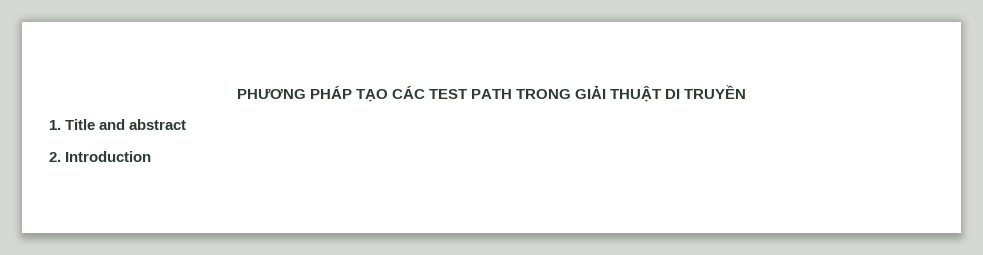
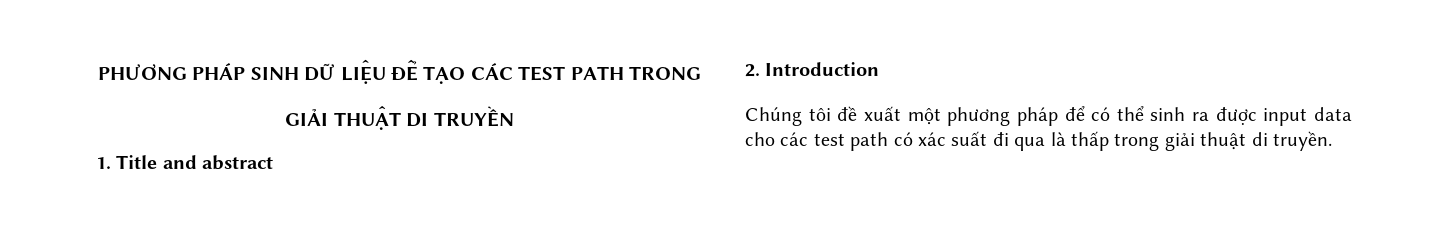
(352, 92) none -> [250,59,418,84] SINH DỮ LIỆU ĐỂ
(572, 94) none -> (701, 73) //
(152, 156) none -> [745,106,1352,126] [745,131,1332,151] // Chúng tôi đề xuất một phương pháp để có thể sinh ra được input data cho các test path có xác suất đi qua là thấp trong giải thuật di truyền.

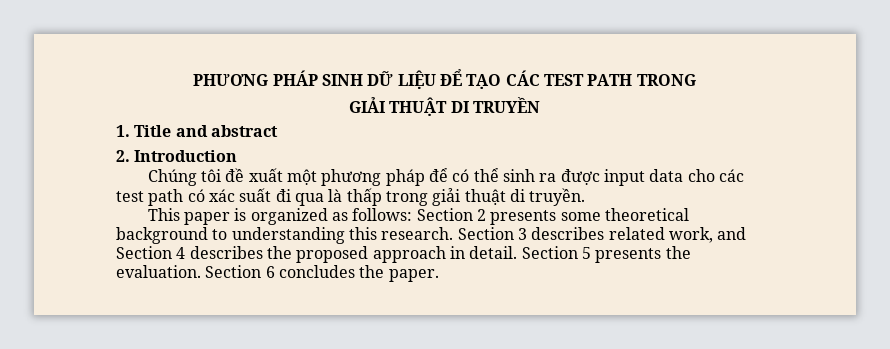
(1332, 141) none -> [147,208,690,225] [116,227,747,244] [116,246,691,263] [116,265,439,282] // This paper is organized as follows: Section 2 presents some theoretical background to understanding this research. Section 3 describes related work, and Section 4 describes the proposed approach in detail. Section 5 presents the evaluation. Section 6 concludes the paper.

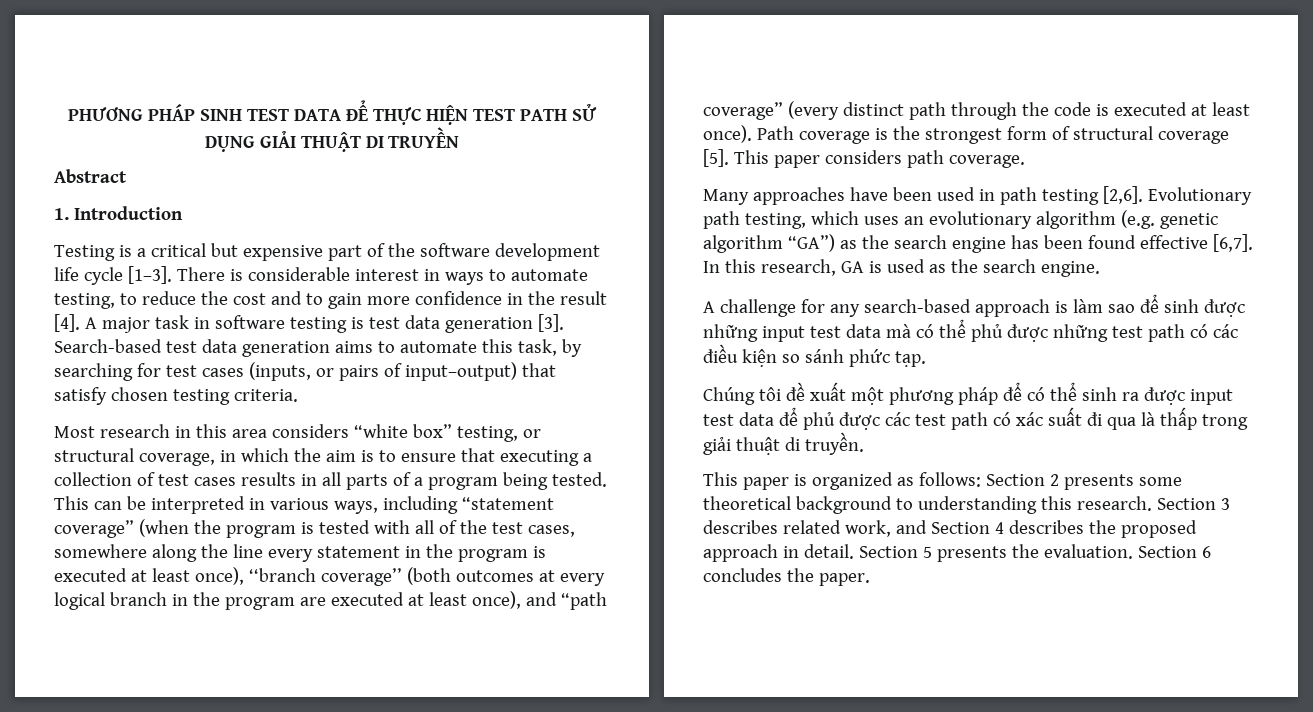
[367,69,696,89] DỮ LIỆU ĐỂ TẠO CÁC TEST PATH TRONG // -> [246,100,598,125] [204,136,255,152] TEST DATA ĐỂ THỰC HIỆN TEST PATH SỬ DỤNG
(540, 105) none -> [54,169,127,183] // Abstract
[134,125,278,137] [116,150,238,162] Title and abstract // 2. Introduction -> [73,206,183,220] [54,243,600,261] [54,266,588,285] [54,291,607,309] [54,314,564,333] [54,339,582,357] [54,362,556,381] [54,387,298,405] [54,424,541,442] [54,448,592,466] [54,472,607,490] [54,496,554,514] [54,519,575,538] [54,544,546,562] [54,567,605,586] [54,591,607,610] [703,101,1250,120] [703,125,1229,144] [703,149,1025,168] [703,186,1252,205] [703,210,1218,229] [703,234,1253,253] [703,259,1100,277] [703,294,1245,317] [703,319,1238,342] [703,344,926,367] Introduction // Testing is a critical but expensive part of the software development life cycle [1–3]. There is considerable interest in ways to automate testing, to reduce the cost and to gain more confidence in the result [4]. A major task in software testing is test data generation [3]. Search-based test data generation aims to automate this task, by searching for test cases (inputs, or pairs of input–output) that satisfy chosen testing criteria. // Most research in this area considers “white box” testing, or structural coverage, in which the aim is to ensure that executing a collection of test cases results in all parts of a program being tested. This can be interpreted in various ways, including “statement coverage” (when the program is tested with all of the test cases, somewhere along the line every statement in the program is executed at least once), ‘‘branch coverage’’ (both outcomes at every logical branch in the program are executed at least once), and “path coverage” (every distinct path through the code is executed at least once). Path coverage is the strongest form of structural coverage [5]. This paper considers path coverage. // Many approaches have been used in path testing [2,6]. Evolutionary path testing, which uses an evolutionary algorithm (e.g. genetic algorithm “GA”) as the search engine has been found effective [6,7]. In this research, GA is used as the search engine. // A challenge for any search-based approach is làm sao để sinh được những input test data mà có thể phủ được những test path có các điều kiện so sánh phức tạp.
[649,169,715,182] data cho -> [703,407,880,430] test data để phủ được

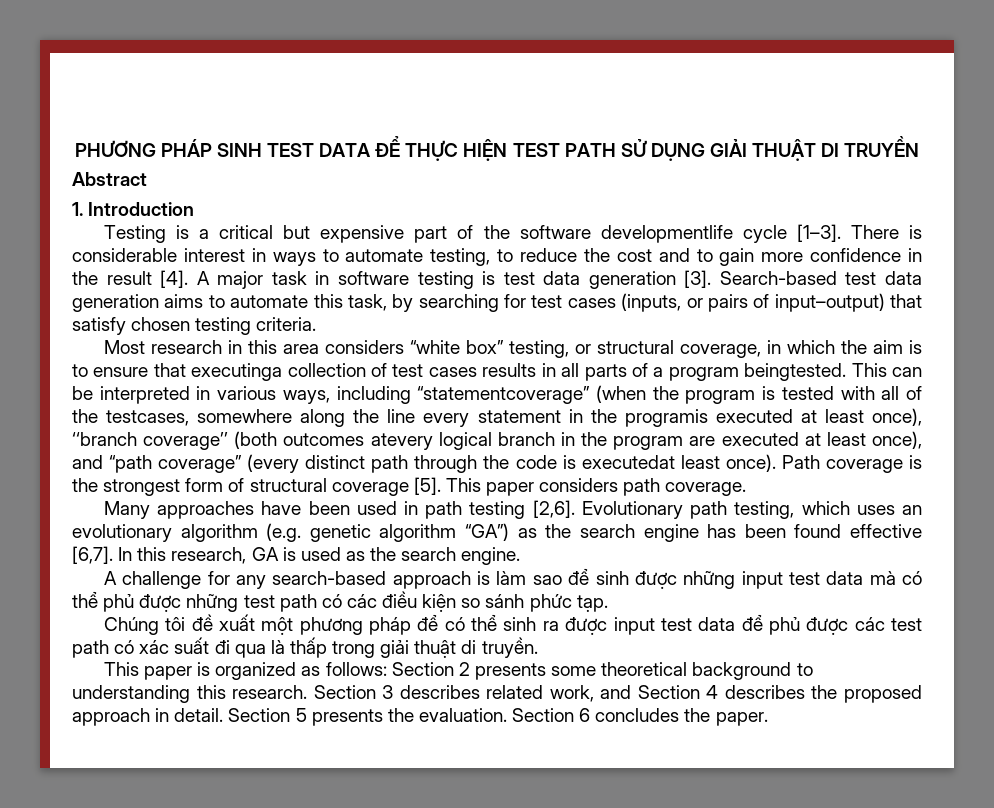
[494,243,600,261] [54,267,79,281] development life -> [600,225,733,243] developmentlife
[499,450,592,466] executing a -> [191,363,283,381] executinga
[502,472,607,490] being tested. -> [744,363,847,381] beingtested.
[461,497,554,510] [54,520,134,538] “statement coverage” -> [417,386,591,404] “statementcoverage”
[491,522,575,537] test cases, -> [106,410,190,426] testcases,
[457,546,546,562] program is -> [624,409,708,427] programis
[538,570,605,586] at every -> [370,433,433,450] atevery
[1113,102,1207,116] executed at -> [581,455,675,469] executedat

